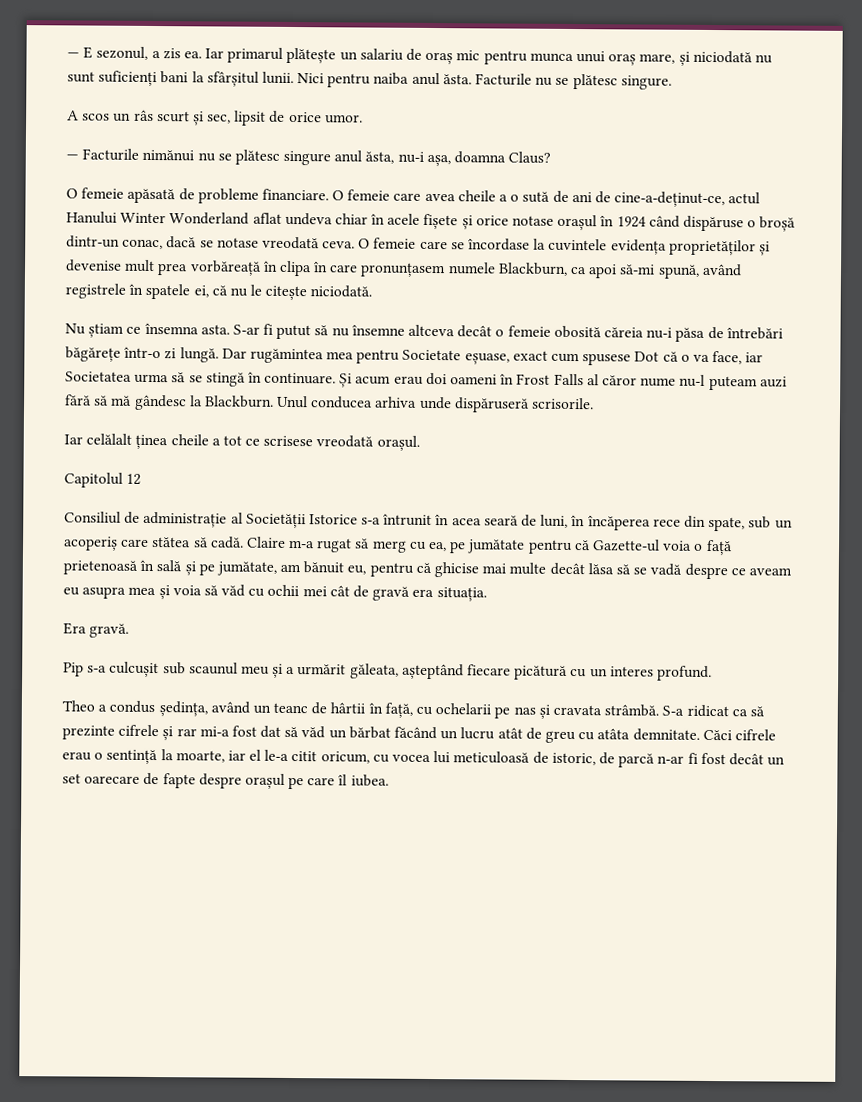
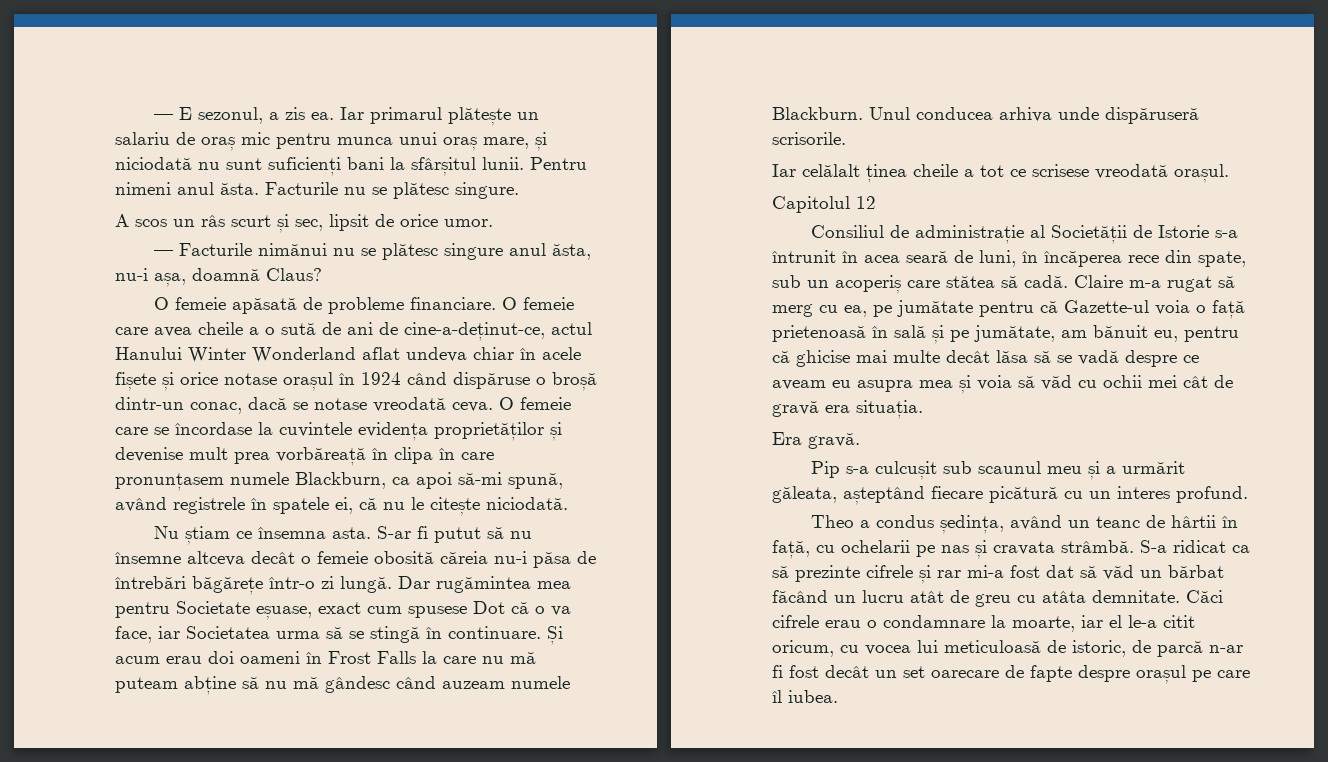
[297,72,410,88] Nici pentru naiba -> [530,157,587,170] [115,182,171,195] Pentru nimeni
[454,151,507,164] doamna -> [192,268,260,281] doamnă
[586,374,787,391] [65,394,203,411] al căror nume nu-l puteam auzi fără să mă gândesc la -> [422,651,536,664] [115,676,570,695] la care nu mă puteam abține să nu mă gândesc când auzeam numele
[308,514,358,525] Istorice -> [1133,225,1210,238] de Istorie
[106,749,159,765] sentință -> [883,615,985,628] condamnare

